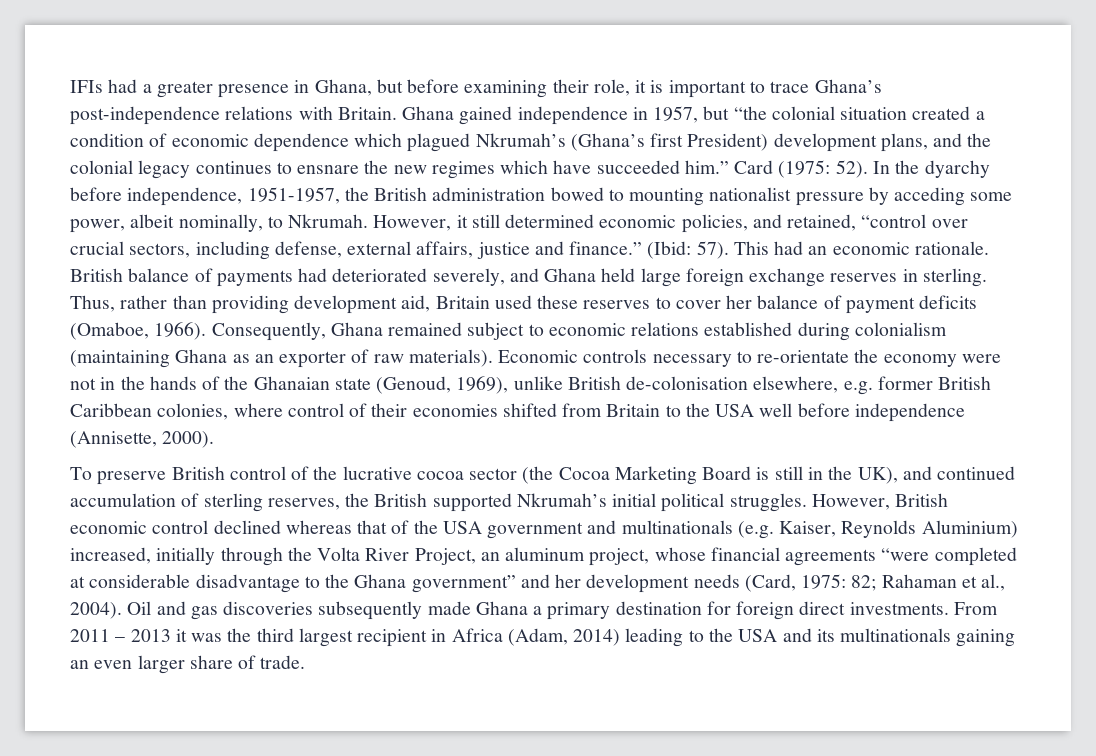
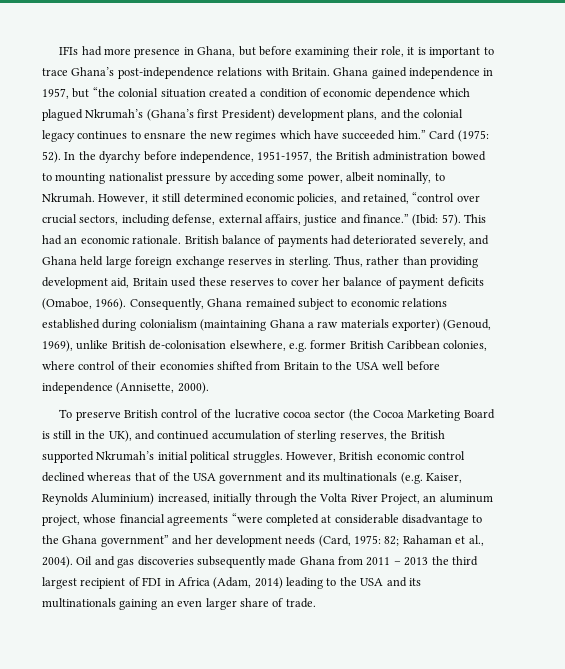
[142,81,213,98] a greater -> [104,48,132,55] more
[232,349,1001,368] [70,376,371,390] as an exporter of raw materials). Economic controls necessary to re-orientate the economy were not in the hands of the Ghanaian state -> [307,319,440,331] a raw materials exporter)
(617, 527) none -> [308,473,320,481] its
[533,601,998,620] a primary destination for foreign direct investments. From -> [338,556,363,565] from
[175,629,223,642] it was -> (429, 561) none
(428, 638) none -> [128,577,162,586] of FDI

